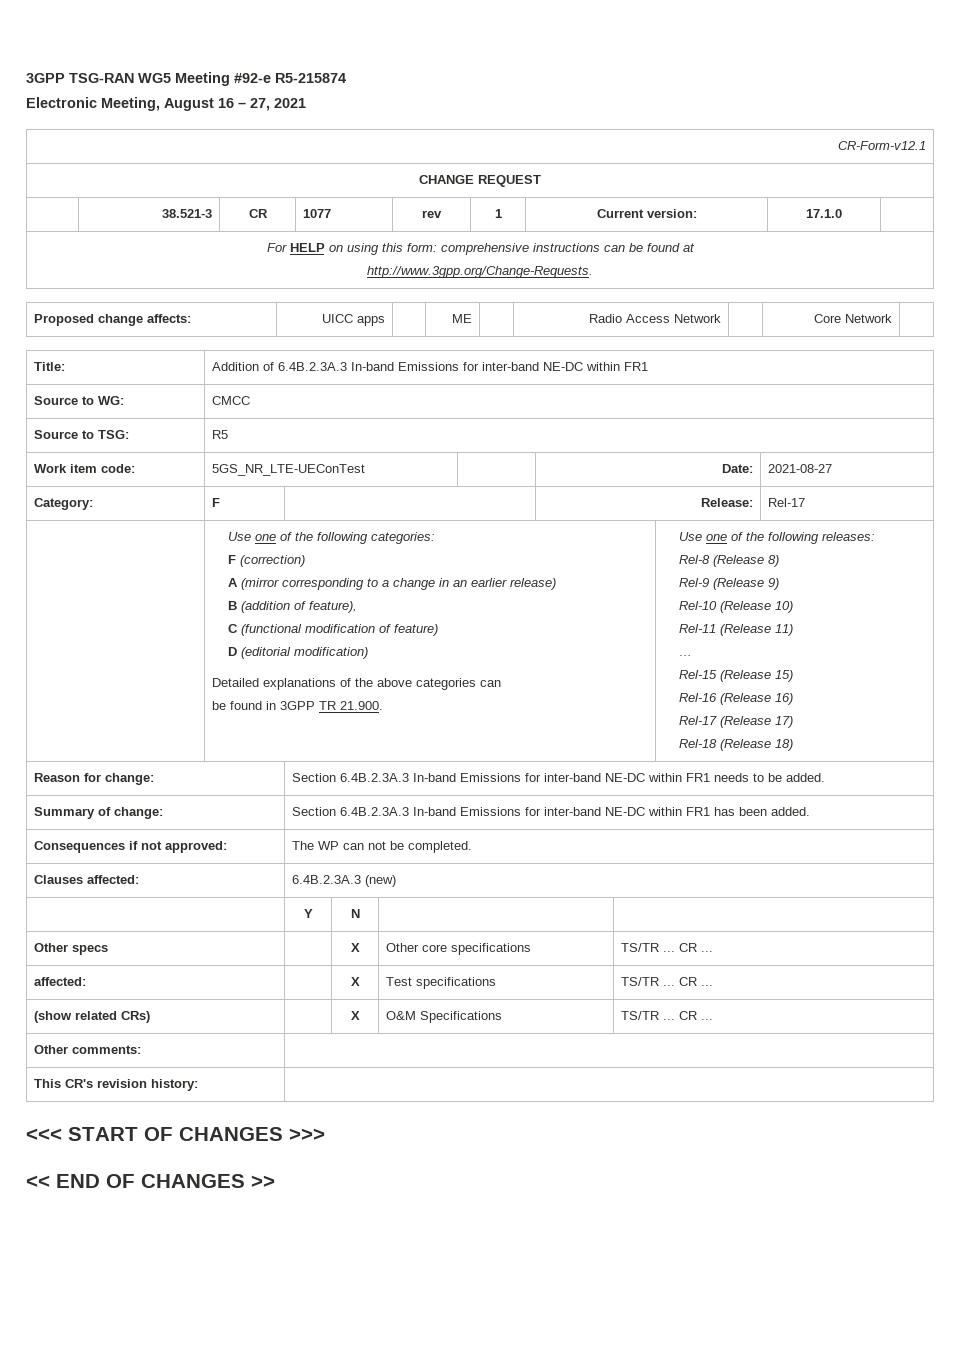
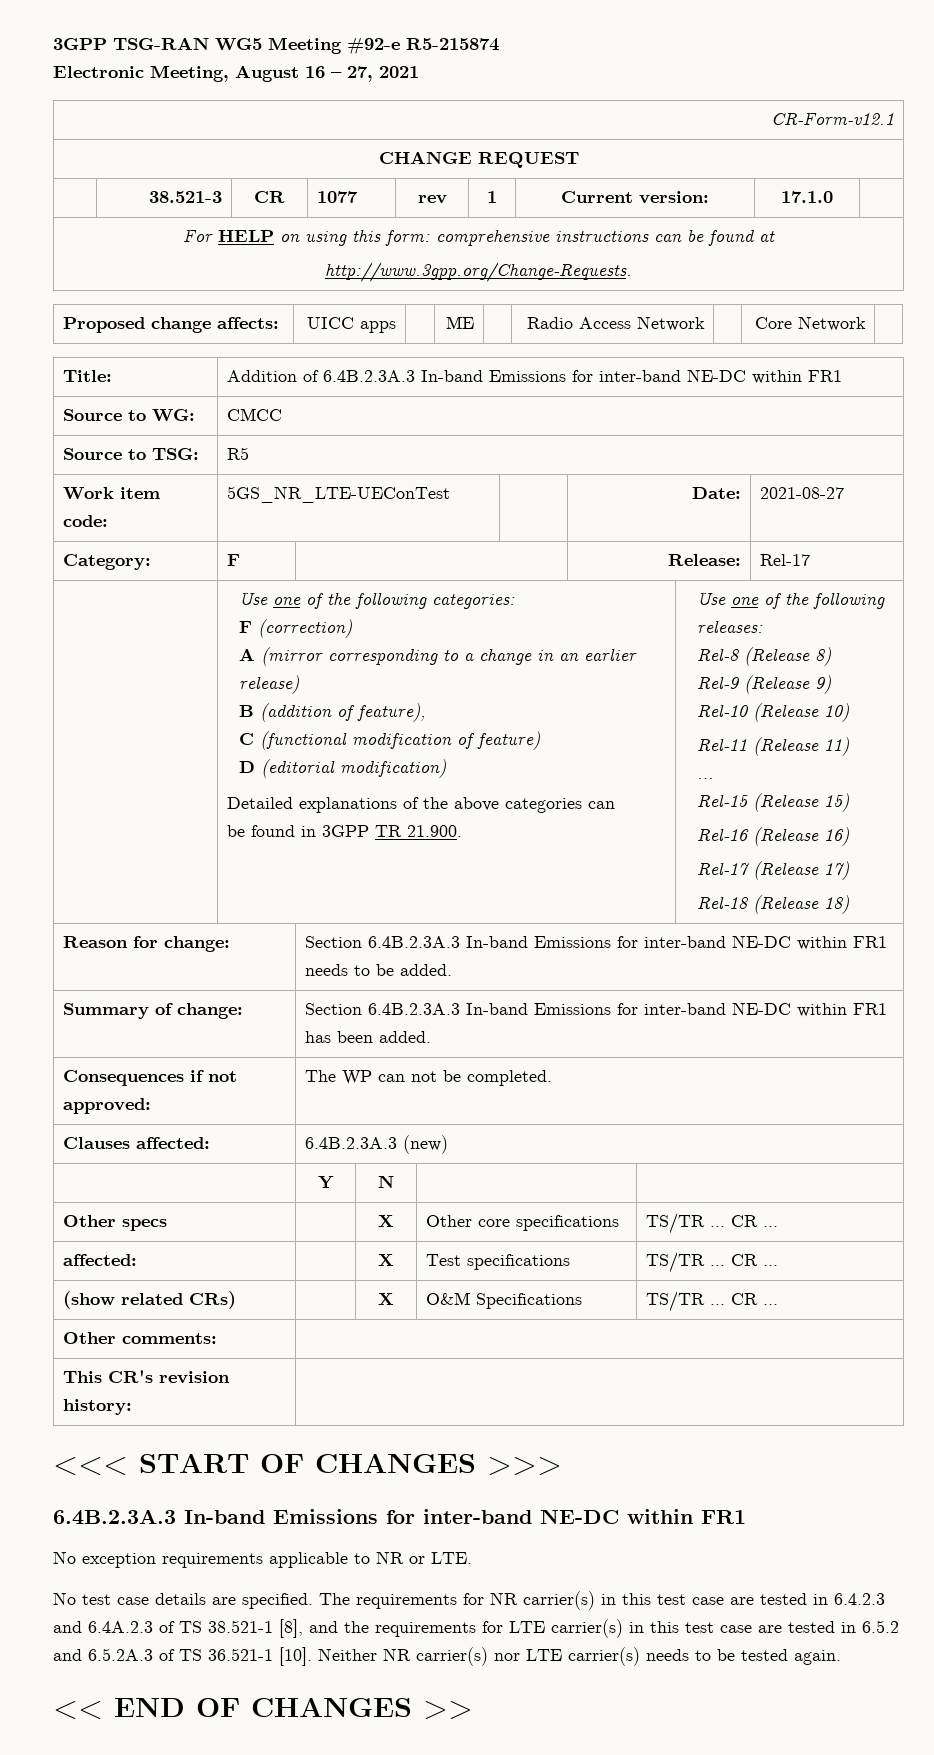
(325, 1134) none -> [53,1509,746,1525] [53,1551,472,1568] [53,1591,885,1610] [53,1619,899,1638] [53,1647,841,1666] // 6.4B.2.3A.3 In-band Emissions for inter-band NE-DC within FR1 // No exception requirements applicable to NR or LTE. // No test case details are specified. The requirements for NR carrier(s) in this test case are tested in 6.4.2.3 and 6.4A.2.3 of TS 38.521-1 [8], and the requirements for LTE carrier(s) in this test case are tested in 6.5.2 and 6.5.2A.3 of TS 36.521-1 [10]. Neither NR carrier(s) nor LTE carrier(s) needs to be tested again.

